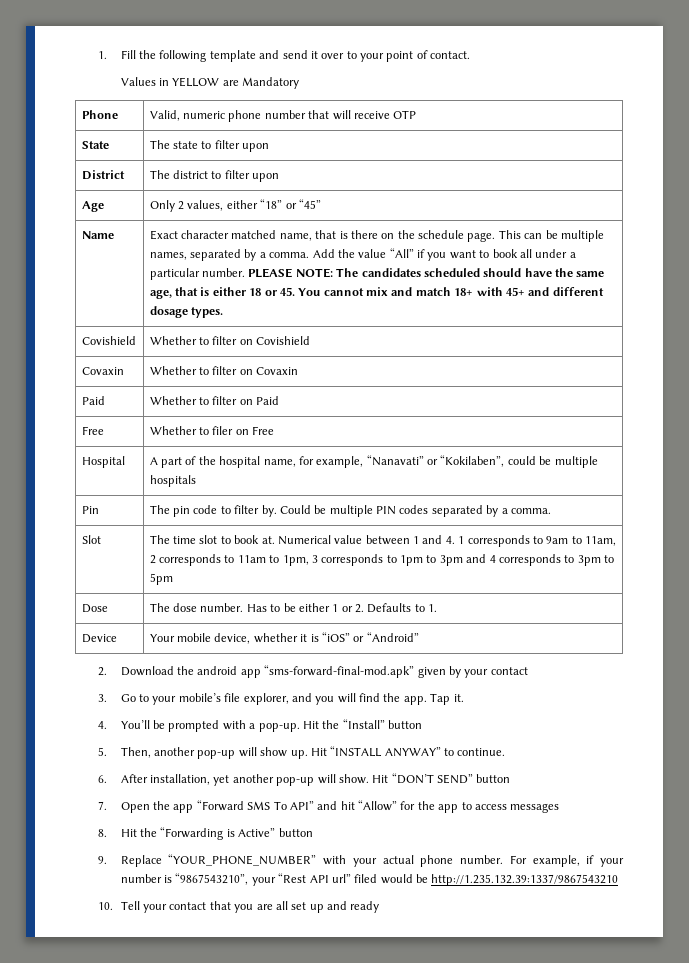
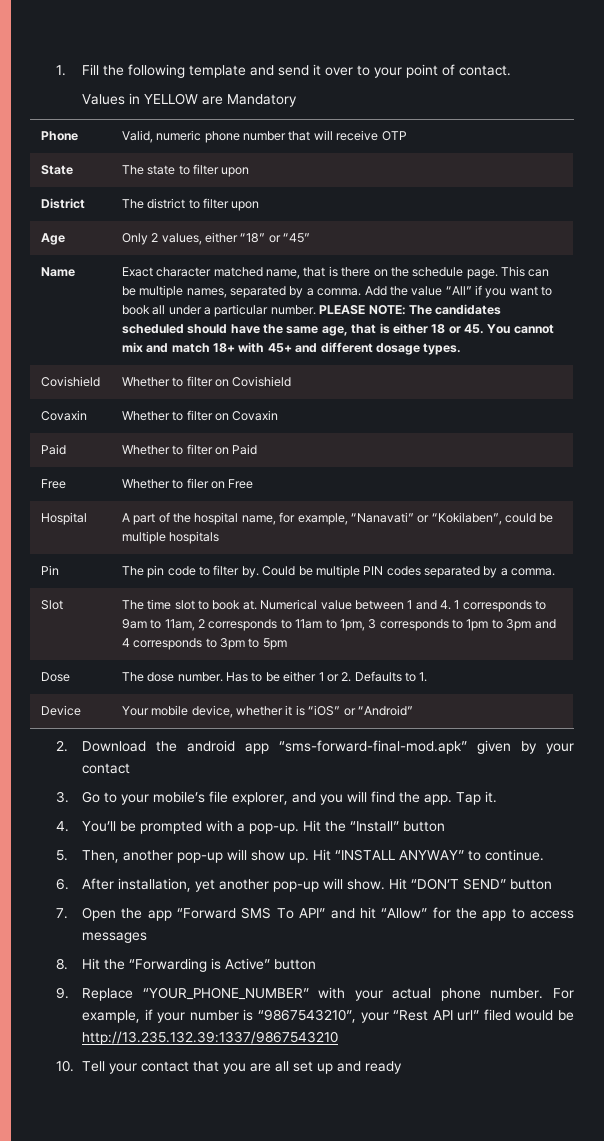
[431,874,619,886] http://1.235.132.39:1337/9867543210 -> [81,1031,338,1045] http://13.235.132.39:1337/9867543210

